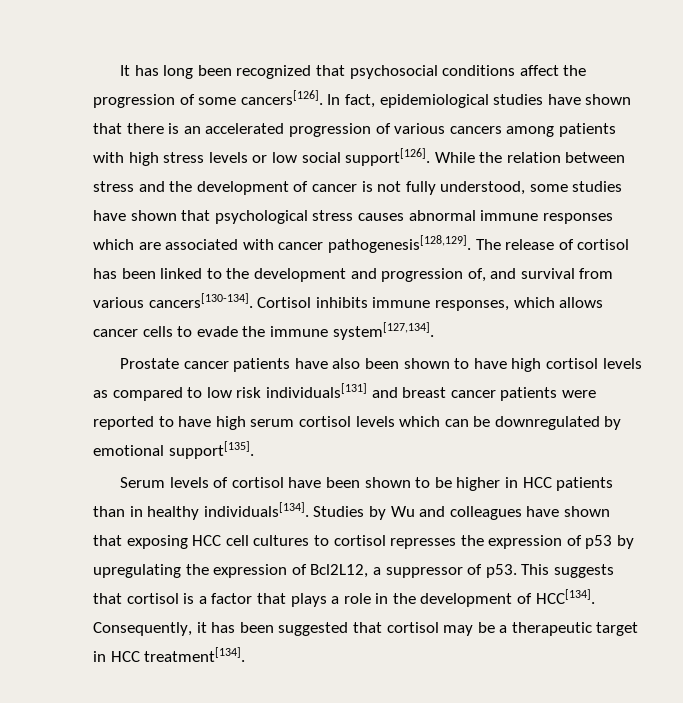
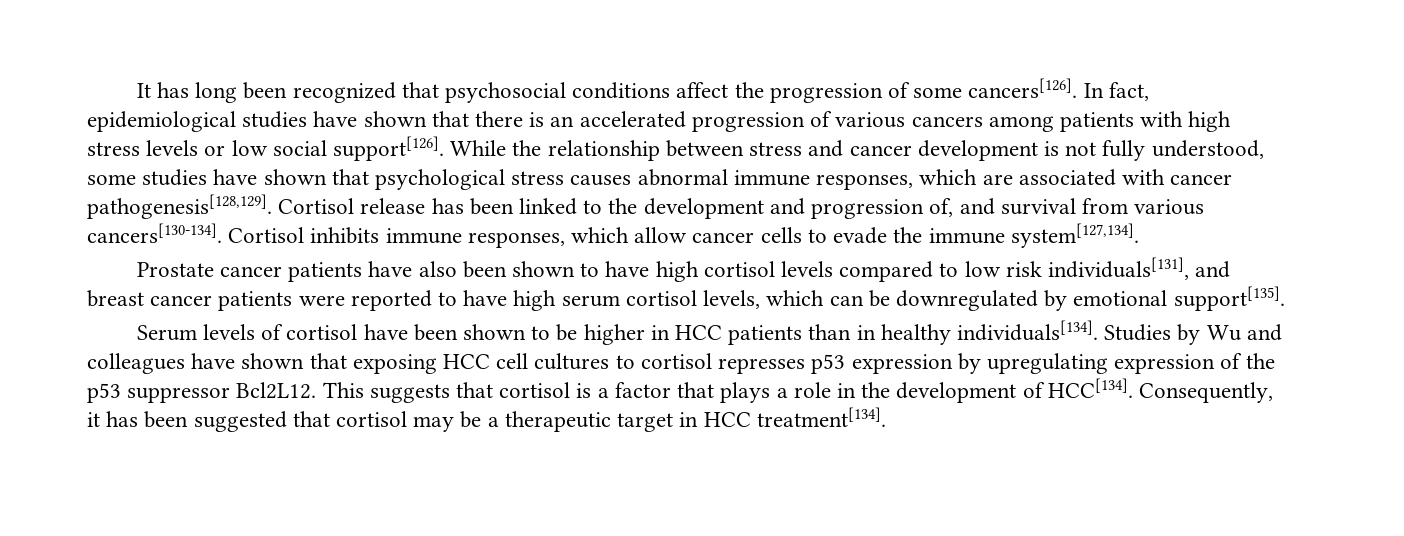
[506,152,561,163] relation -> [547,140,660,161] relationship
[169,181,357,195] the development of cancer -> [849,140,1038,161] cancer development
[542,213,613,224] responses -> [816,174,914,190] responses,
[475,239,630,250] The release of cortisol -> [278,198,426,214] Cortisol release
[559,297,604,308] allows -> [634,227,688,243] allow
[93,390,108,398] as -> (833, 269) none
[265,383,367,398] individuals[131] -> [1048,257,1190,280] individuals[131],
[355,416,395,427] levels -> [703,290,761,309] levels,
[460,535,635,549] [93,564,517,578] the expression of p53 by upregulating the expression of Bcl2L12, a suppressor of p53. -> [811,353,1275,374] [87,382,317,403] p53 expression by upregulating expression of the p53 suppressor Bcl2L12.

